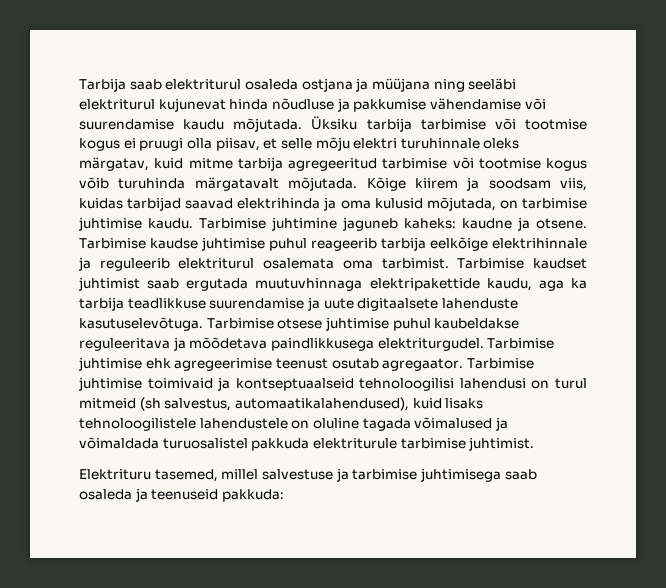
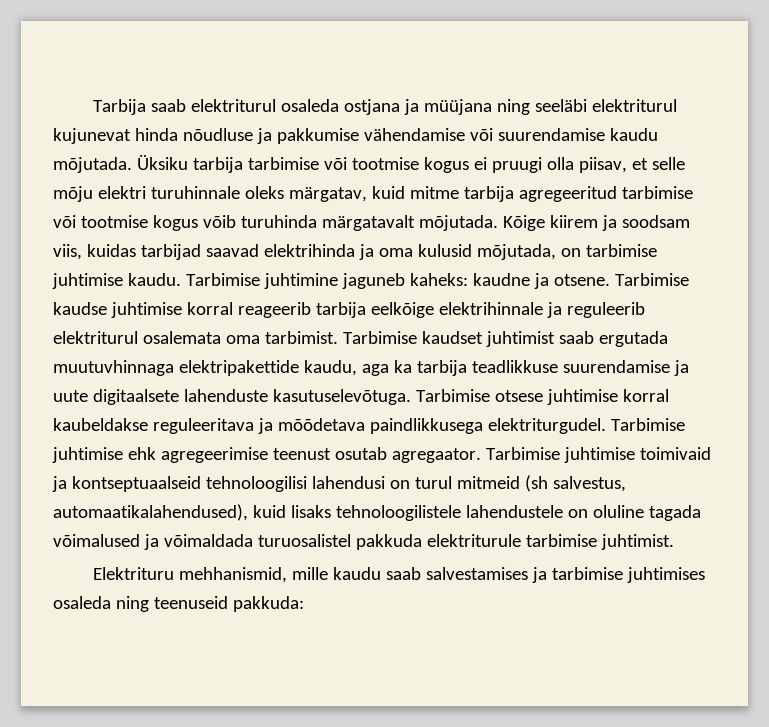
[269,238,307,251] puhul -> [186,302,233,315] korral
[392,318,431,331] puhul -> [622,389,669,402] korral
[154,468,537,482] [79,488,148,502] tasemed, millel salvestuse ja tarbimise juhtimisega saab osaleda ja -> [179,567,706,583] [53,596,149,612] mehhanismid, mille kaudu saab salvestamises ja tarbimise juhtimises osaleda ning

